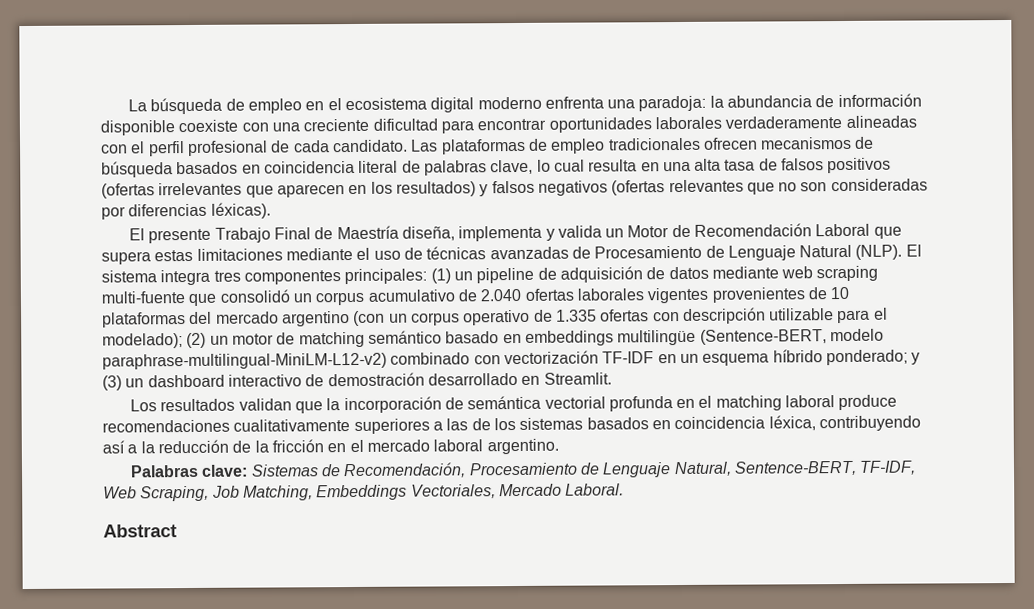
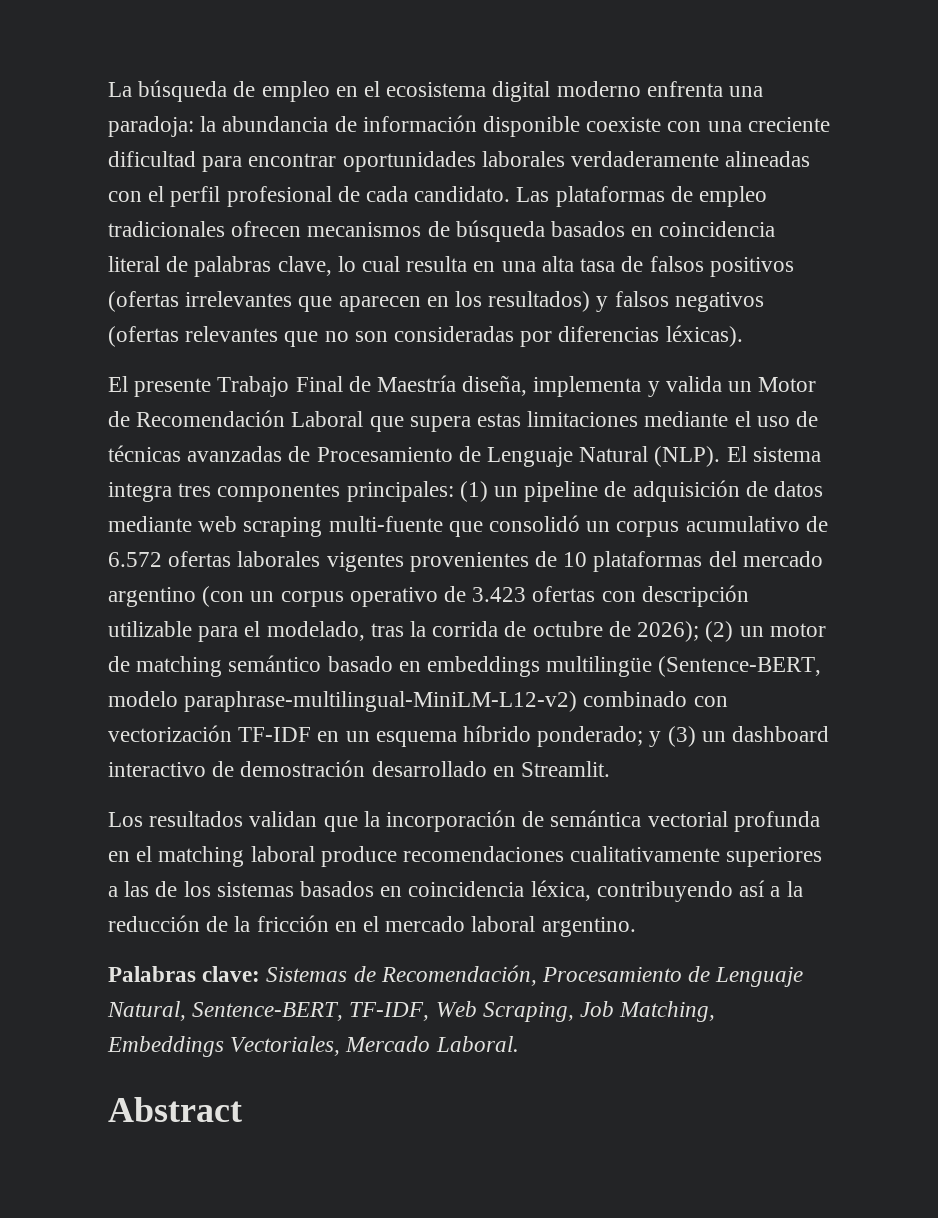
[480,288,522,302] 2.040 -> [108,552,162,567] 6.572
[555,309,597,322] 1.335 -> [472,587,527,602] 3.423
[102,333,183,349] modelado); -> [266,621,700,642] modelado, tras la corrida de octubre de 2026);

